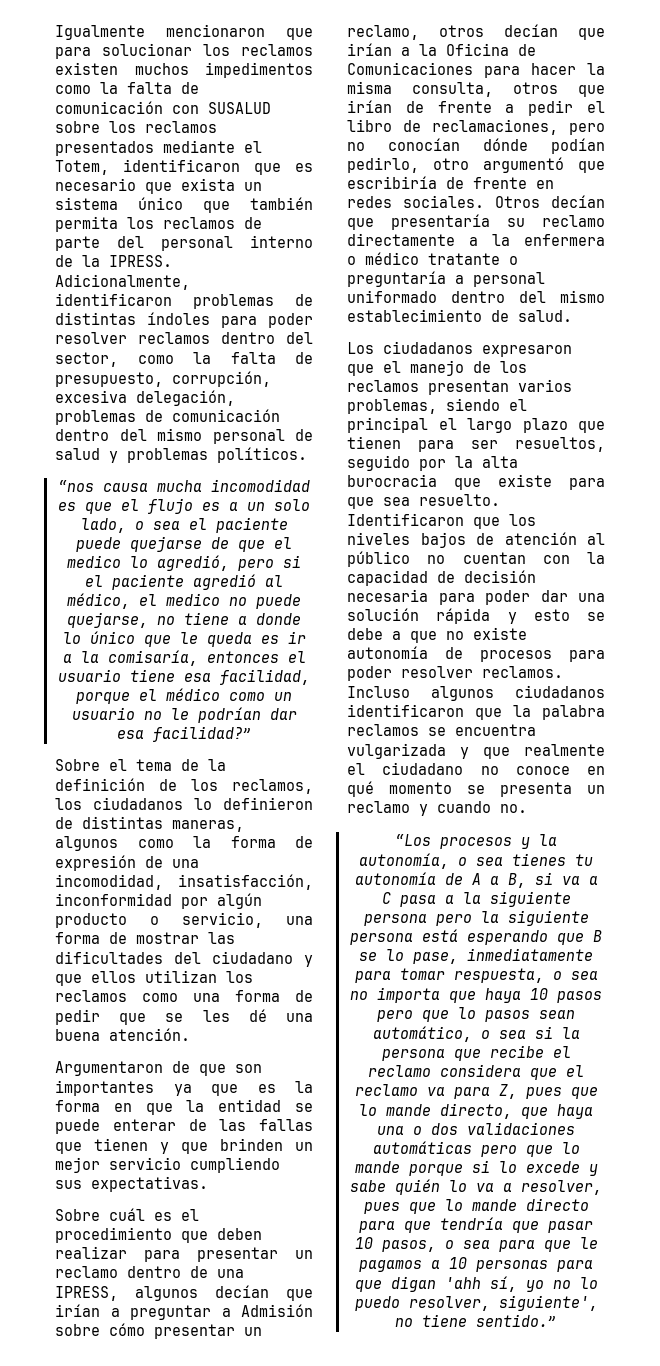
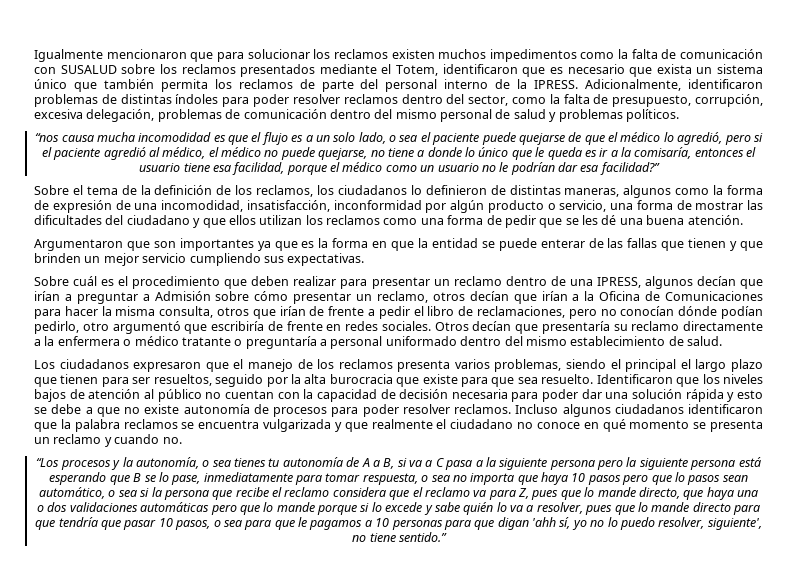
[67,555,121,568] medico -> [620,132,661,142] médico
[166,593,220,606] medico -> [221,147,262,157] médico
[172,1061,190,1073] de -> (123, 245) none
[428,380,509,395] presentan -> [397,360,451,372] presenta

